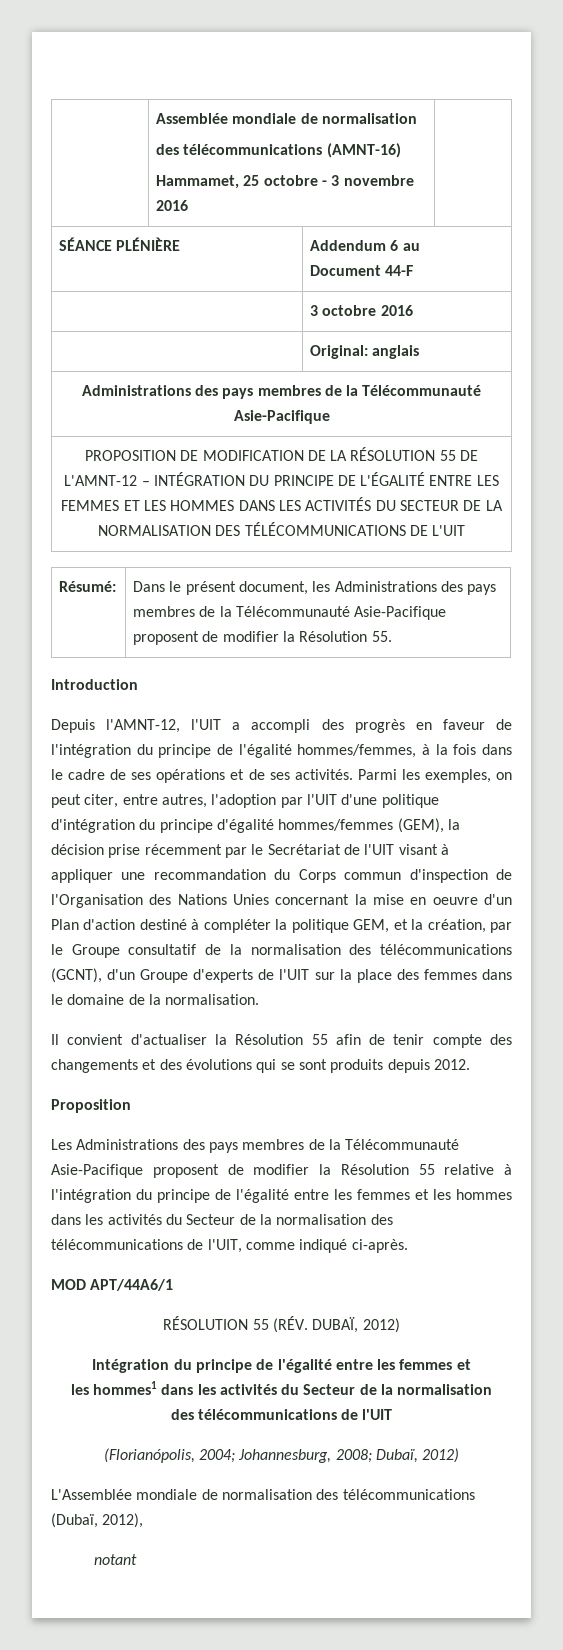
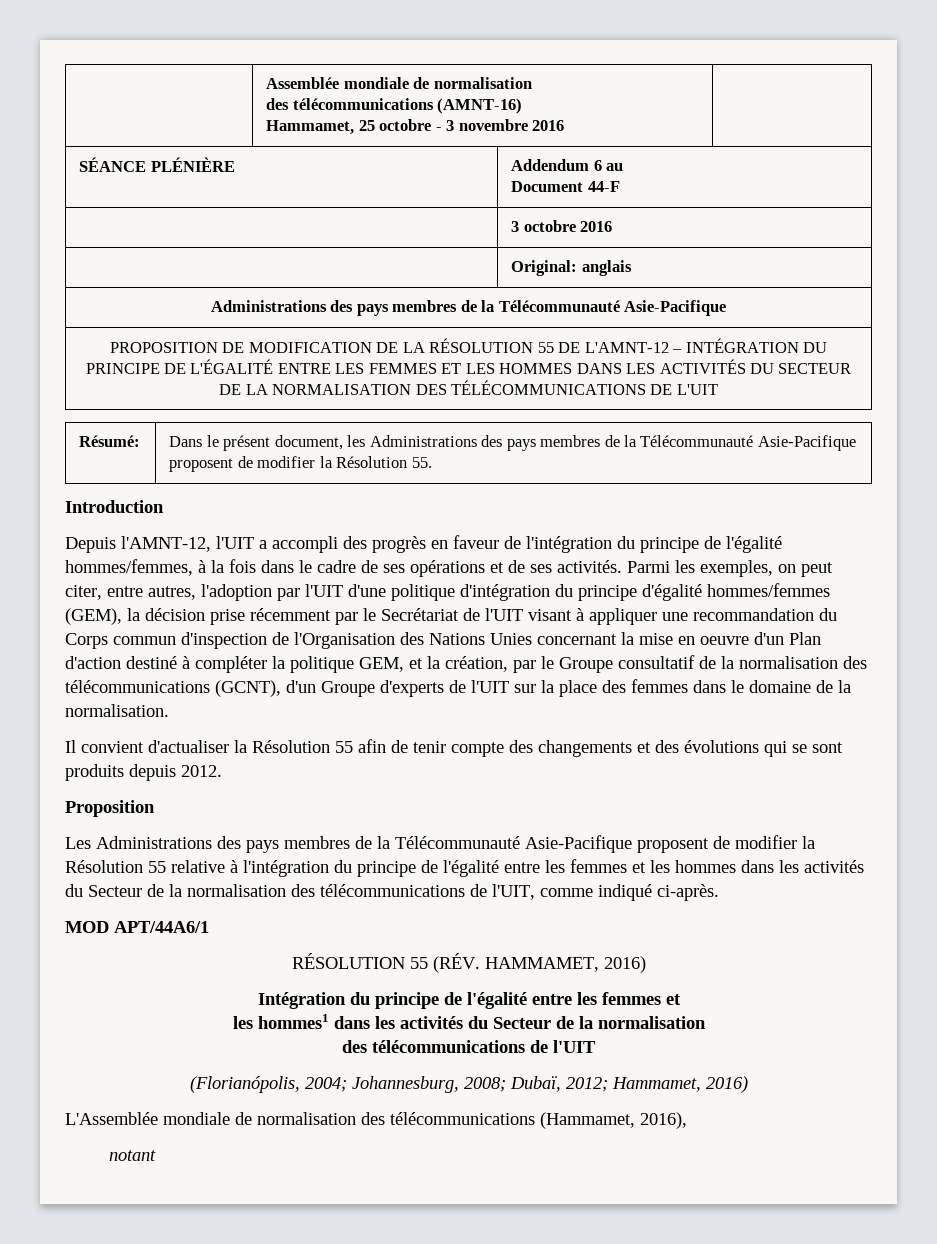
[312,1317,400,1333] DUBAÏ, 2012) -> [484,956,646,973] HAMMAMET, 2016)
[422,1448,460,1463] 2012) -> [565,1076,748,1093] 2012; Hammamet, 2016)
[51,1513,144,1528] (Dubaï, 2012), -> [540,1112,687,1129] (Hammamet, 2016),

